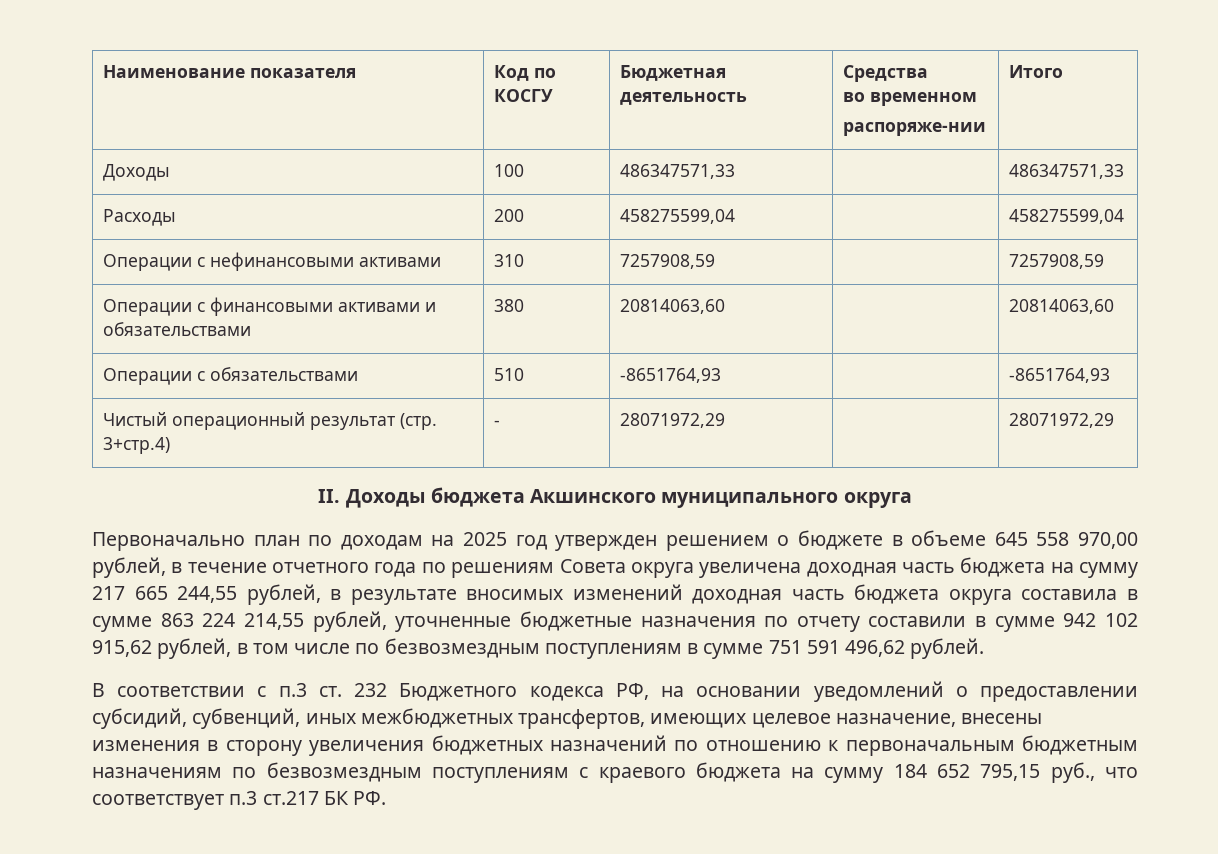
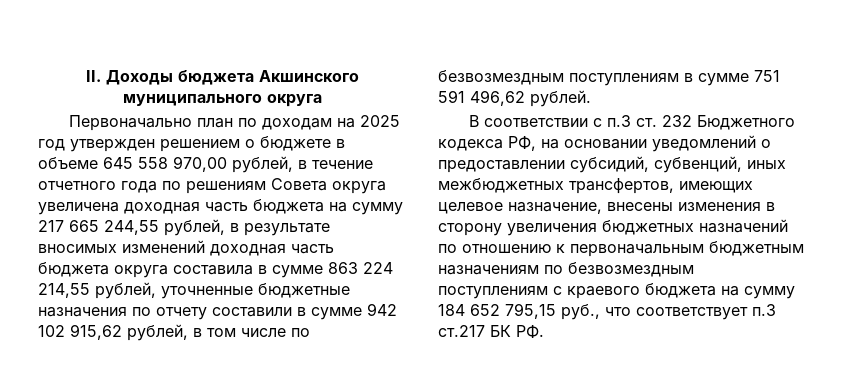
[103,65,357,78] [494,65,557,81] [494,89,554,102] [620,65,727,81] [620,92,748,105] [843,65,929,82] [843,92,978,106] [843,122,987,136] [1009,65,1064,78] [103,164,171,181] [494,164,525,177] [620,164,736,179] [1009,164,1125,179] [103,209,177,226] [494,209,525,222] [620,209,736,224] [1009,209,1125,224] [103,252,442,271] [494,254,525,267] [620,254,716,269] [1009,254,1105,269] [103,297,437,316] [103,322,252,336] [494,299,525,312] [620,299,726,314] [1009,299,1115,314] [103,367,359,385] [494,368,525,381] [620,368,722,383] [1009,368,1111,383] [103,412,438,430] [103,437,171,454] [494,420,501,426] [620,413,726,428] [1009,413,1115,428] Наименование показателя | Код по КОСГУ | Бюджетная деятельность | Средства // во временном // распоряже-нии | Итого // Доходы | 100 | 486347571,33 | | 486347571,33 // Расходы | 200 | 458275599,04 | | 458275599,04 // Операции с нефинансовыми активами | 310 | 7257908,59 | | 7257908,59 // Операции с финансовыми активами и обязательствами | 380 | 20814063,60 | | 20814063,60 // Операции с обязательствами | 510 | -8651764,93 | | -8651764,93 // Чистый операционный результат (стр. 3+стр.4) | - | 28071972,29 | | 28071972,29 // -> (85, 76) none

